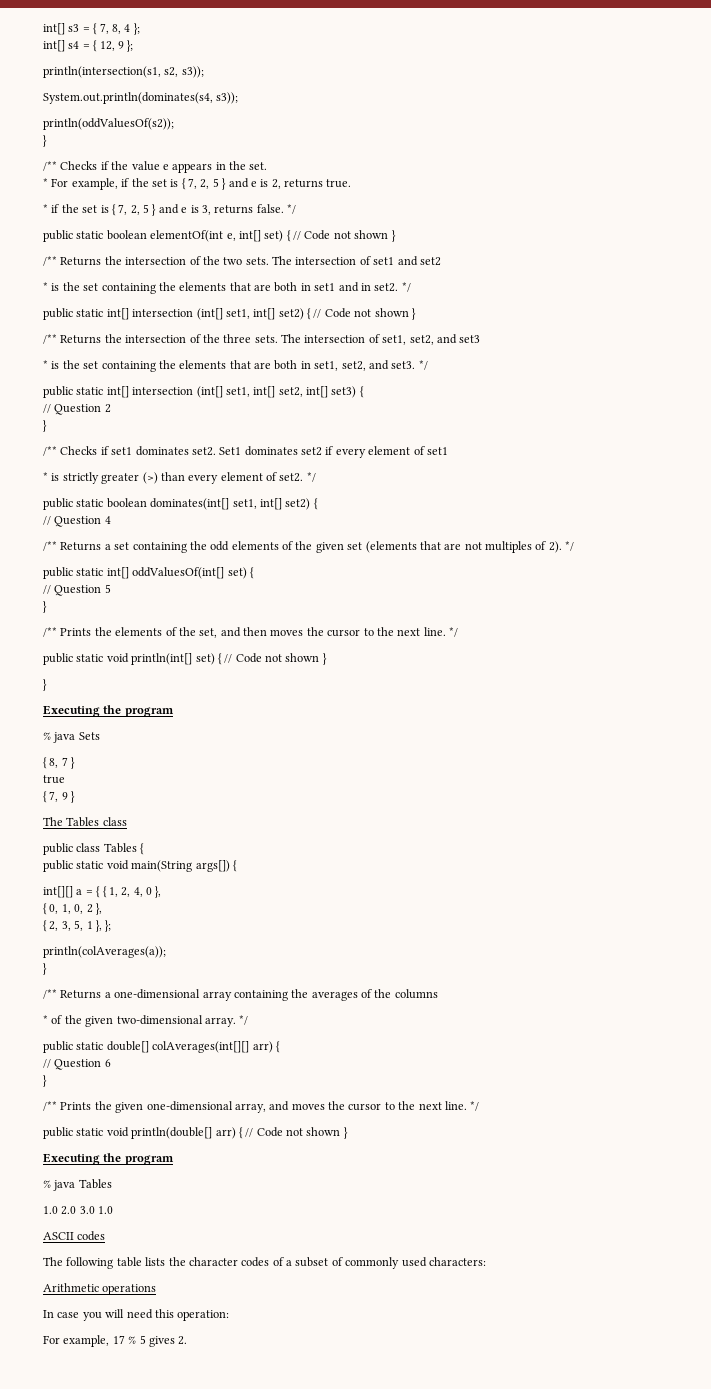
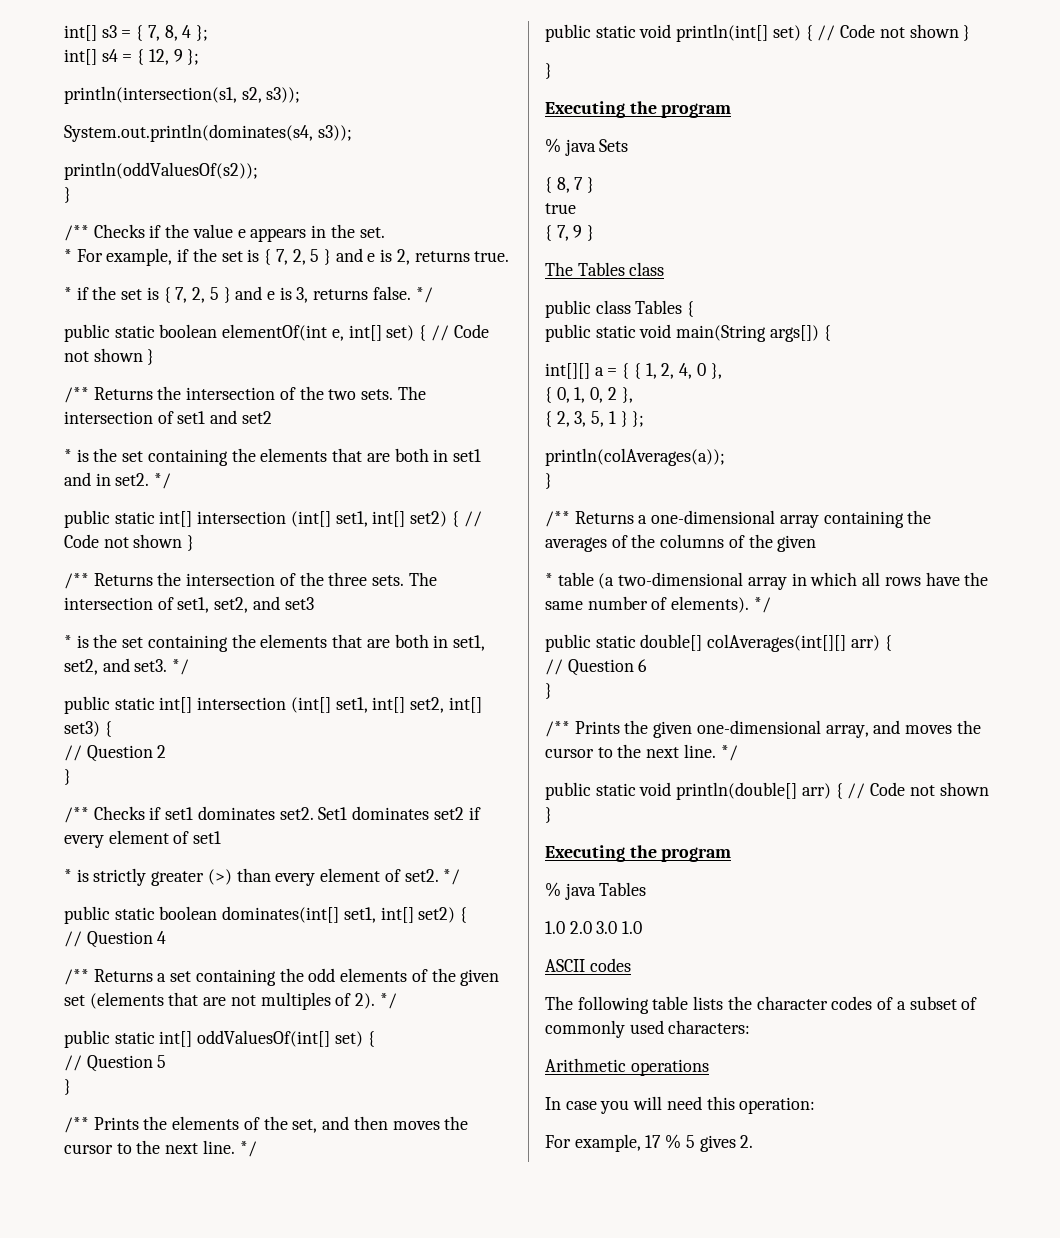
[95,920,102,932] }, -> [620,411,628,427] }
[43,1015,236,1027] // * of the given two-dimensional array. -> [728,534,817,552] [545,572,989,590] [545,596,750,613] of the given // * table (a two-dimensional array in which all rows have the same number of elements).

